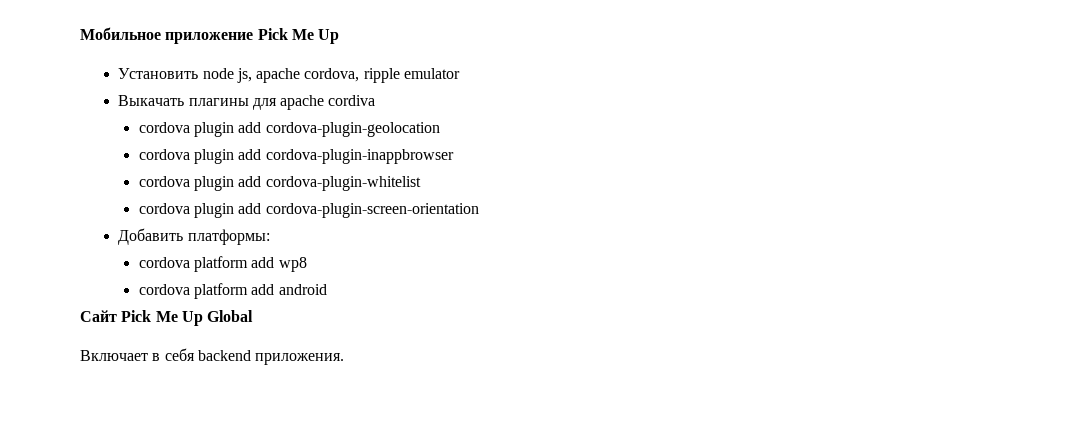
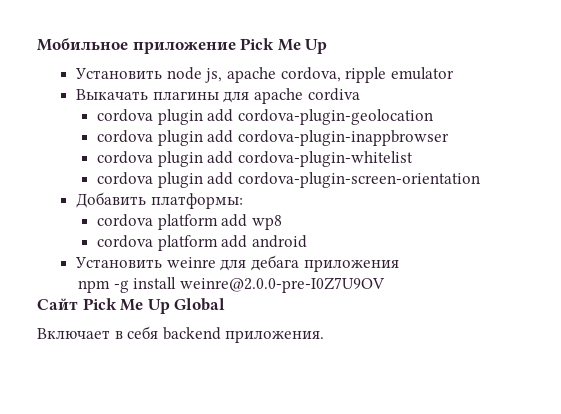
(327, 289) none -> [75,255,399,272] [78,277,385,293] // Установить weinre для дебага приложения // npm -g install weinre@2.0.0-pre-I0Z7U9OV

